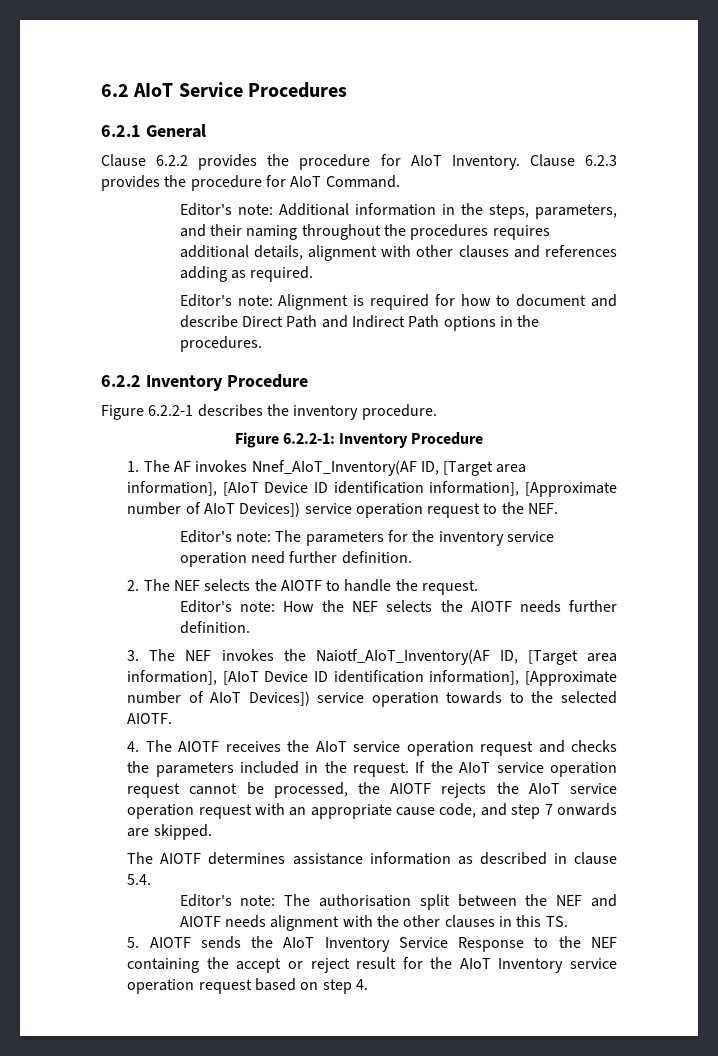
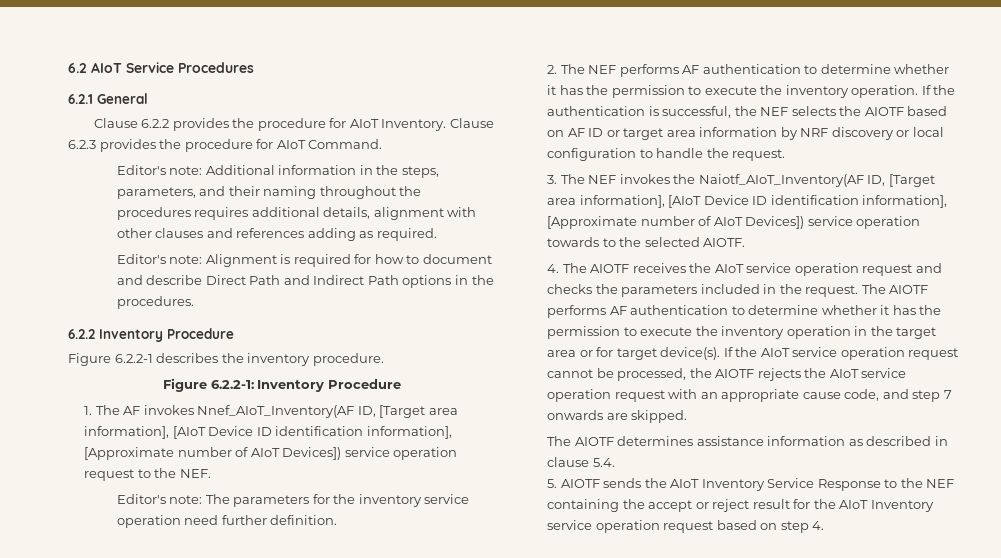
[204,579,479,595] [179,600,314,613] selects the AIOTF to handle the request. // Editor's note: How -> [619,64,950,77] [547,85,956,98] [547,106,732,118] performs AF authentication to determine whether it has the permission to execute the inventory operation. If the authentication is successful,
[519,600,617,613] [179,621,250,634] needs further definition. -> [907,106,948,116] [547,127,944,140] [547,148,786,161] based on AF ID or target area information by NRF discovery or local configuration to handle the request.
(410, 769) none -> [861,284,929,294] [547,305,942,318] [547,326,937,339] [547,347,721,360] The AIOTF performs AF authentication to determine whether it has the permission to execute the inventory operation in the target area or for target device(s).
[179,894,618,910] [179,915,568,931] // Editor's note: The authorisation split between the NEF and AIOTF needs alignment with the other clauses in this TS. -> (615, 462) none

